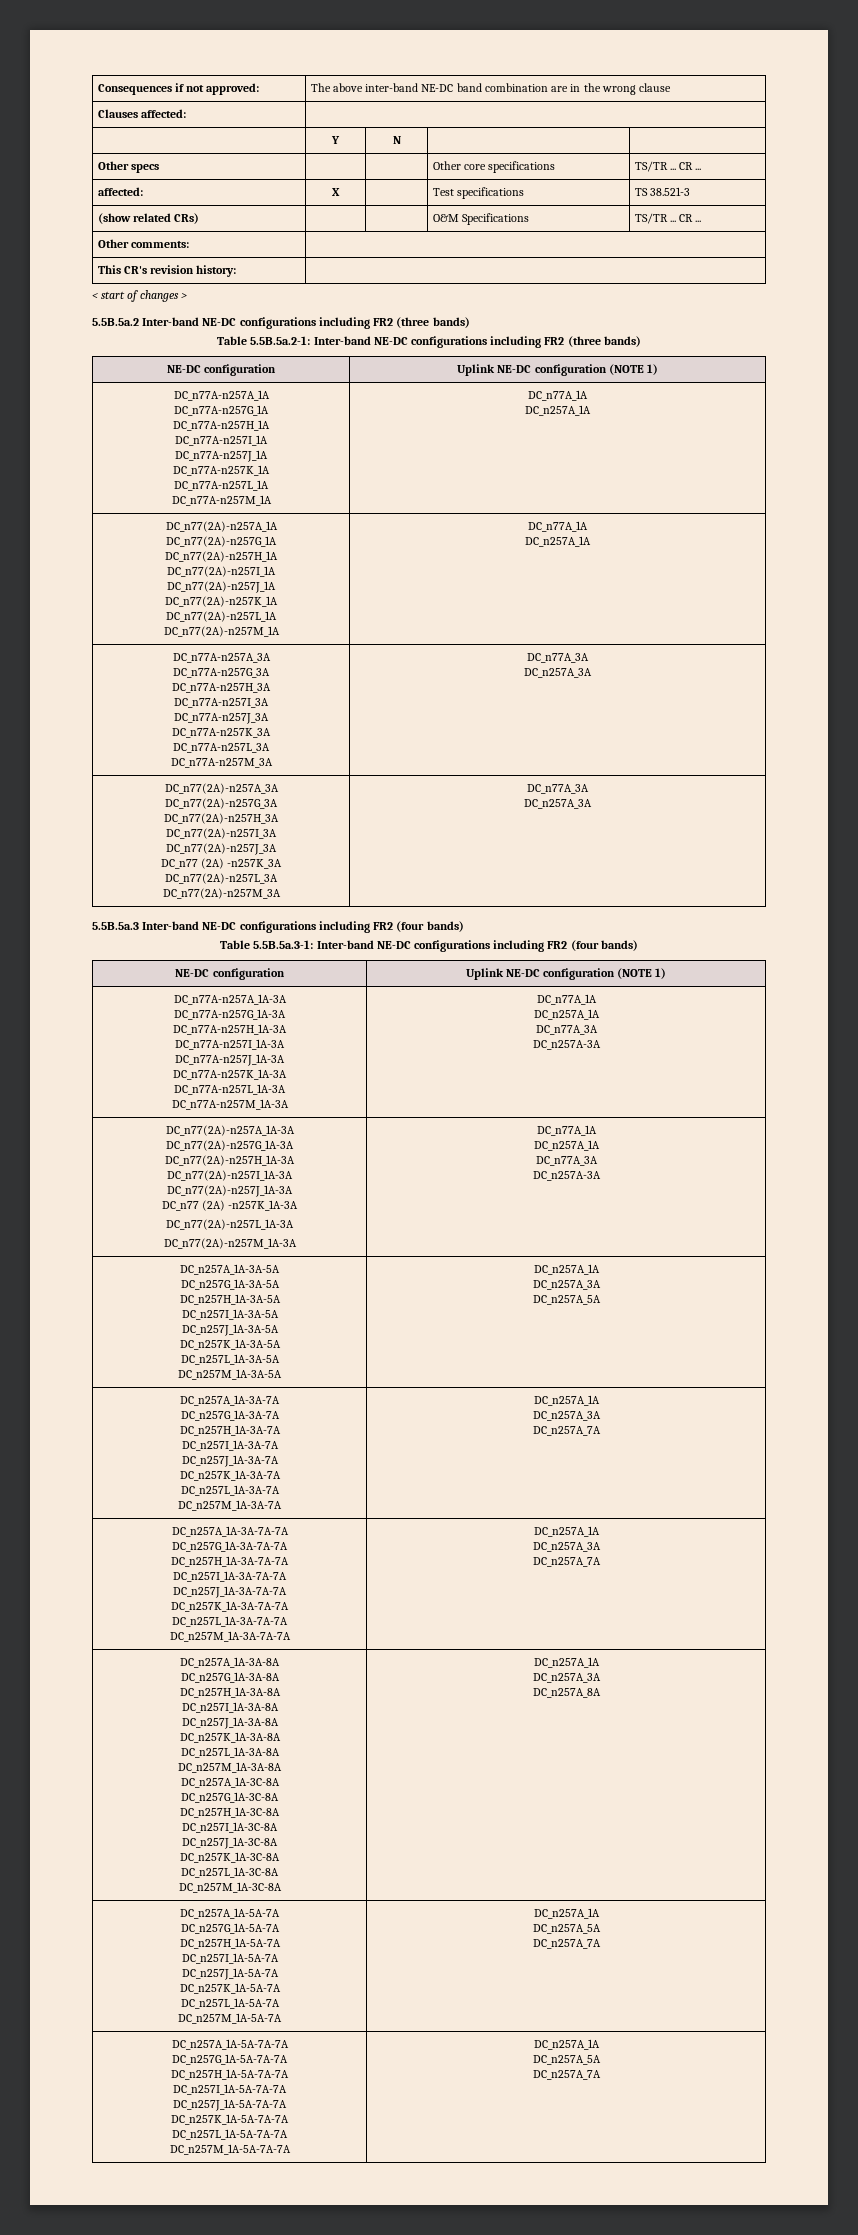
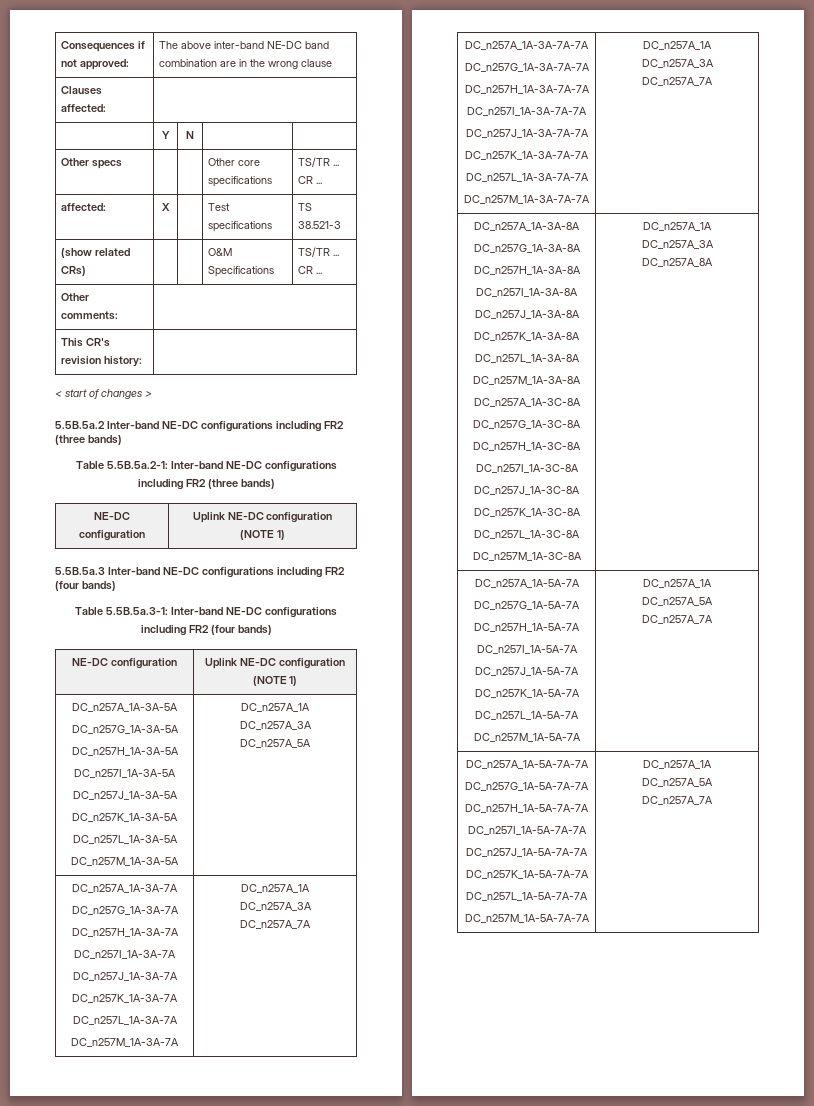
[173,390,270,401] [174,405,269,416] [173,420,270,431] [175,435,268,446] [175,450,268,462] [173,465,270,476] [174,480,269,491] [171,495,272,506] [528,390,588,401] [525,405,591,416] [165,521,278,532] [166,536,277,547] [165,551,278,562] [167,566,276,577] [167,581,276,593] [165,596,278,607] [166,611,277,622] [163,626,280,637] [528,521,588,532] [525,536,591,547] [172,653,271,663] [173,668,270,678] [172,683,271,693] [174,698,269,708] [174,713,269,724] [172,728,271,738] [173,743,270,753] [170,758,273,768] [527,653,589,663] [524,668,592,678] [164,783,279,794] [165,798,278,809] [164,813,279,824] [166,828,277,839] [166,843,277,855] [160,858,283,869] [165,873,278,884] [162,888,281,899] [527,784,589,794] [524,799,592,809] // DC_n77A-n257A_1A // DC_n77A-n257G_1A // DC_n77A-n257H_1A // DC_n77A-n257I_1A // DC_n77A-n257J_1A // DC_n77A-n257K_1A // DC_n77A-n257L_1A // DC_n77A-n257M_1A | DC_n77A_1A // DC_n257A_1A // DC_n77(2A)-n257A_1A // DC_n77(2A)-n257G_1A // DC_n77(2A)-n257H_1A // DC_n77(2A)-n257I_1A // DC_n77(2A)-n257J_1A // DC_n77(2A)-n257K_1A // DC_n77(2A)-n257L_1A // DC_n77(2A)-n257M_1A | DC_n77A_1A // DC_n257A_1A // DC_n77A-n257A_3A // DC_n77A-n257G_3A // DC_n77A-n257H_3A // DC_n77A-n257I_3A // DC_n77A-n257J_3A // DC_n77A-n257K_3A // DC_n77A-n257L_3A // DC_n77A-n257M_3A | DC_n77A_3A // DC_n257A_3A // DC_n77(2A)-n257A_3A // DC_n77(2A)-n257G_3A // DC_n77(2A)-n257H_3A // DC_n77(2A)-n257I_3A // DC_n77(2A)-n257J_3A // DC_n77 (2A) -n257K_3A // DC_n77(2A)-n257L_3A // DC_n77(2A)-n257M_3A | DC_n77A_3A // DC_n257A_3A -> (285, 535) none
[173,994,287,1005] [174,1009,286,1020] [173,1024,287,1035] [175,1039,285,1050] [175,1054,285,1066] [173,1069,287,1080] [174,1084,286,1095] [171,1099,289,1110] [536,994,597,1005] [533,1009,600,1020] [535,1025,598,1035] [532,1040,601,1050] [165,1125,295,1136] [166,1140,294,1151] [165,1155,295,1166] [167,1170,293,1181] [167,1185,293,1197] [161,1200,299,1211] [166,1219,294,1230] [163,1238,297,1249] [536,1125,597,1136] [533,1140,600,1151] [535,1156,598,1166] [532,1171,601,1181] // DC_n77A-n257A_1A-3A // DC_n77A-n257G_1A-3A // DC_n77A-n257H_1A-3A // DC_n77A-n257I_1A-3A // DC_n77A-n257J_1A-3A // DC_n77A-n257K_1A-3A // DC_n77A-n257L_1A-3A // DC_n77A-n257M_1A-3A | DC_n77A_1A // DC_n257A_1A // DC_n77A_3A // DC_n257A-3A // DC_n77(2A)-n257A_1A-3A // DC_n77(2A)-n257G_1A-3A // DC_n77(2A)-n257H_1A-3A // DC_n77(2A)-n257I_1A-3A // DC_n77(2A)-n257J_1A-3A // DC_n77 (2A) -n257K_1A-3A // DC_n77(2A)-n257L_1A-3A // DC_n77(2A)-n257M_1A-3A | DC_n77A_1A // DC_n257A_1A // DC_n77A_3A // DC_n257A-3A -> (298, 681) none

